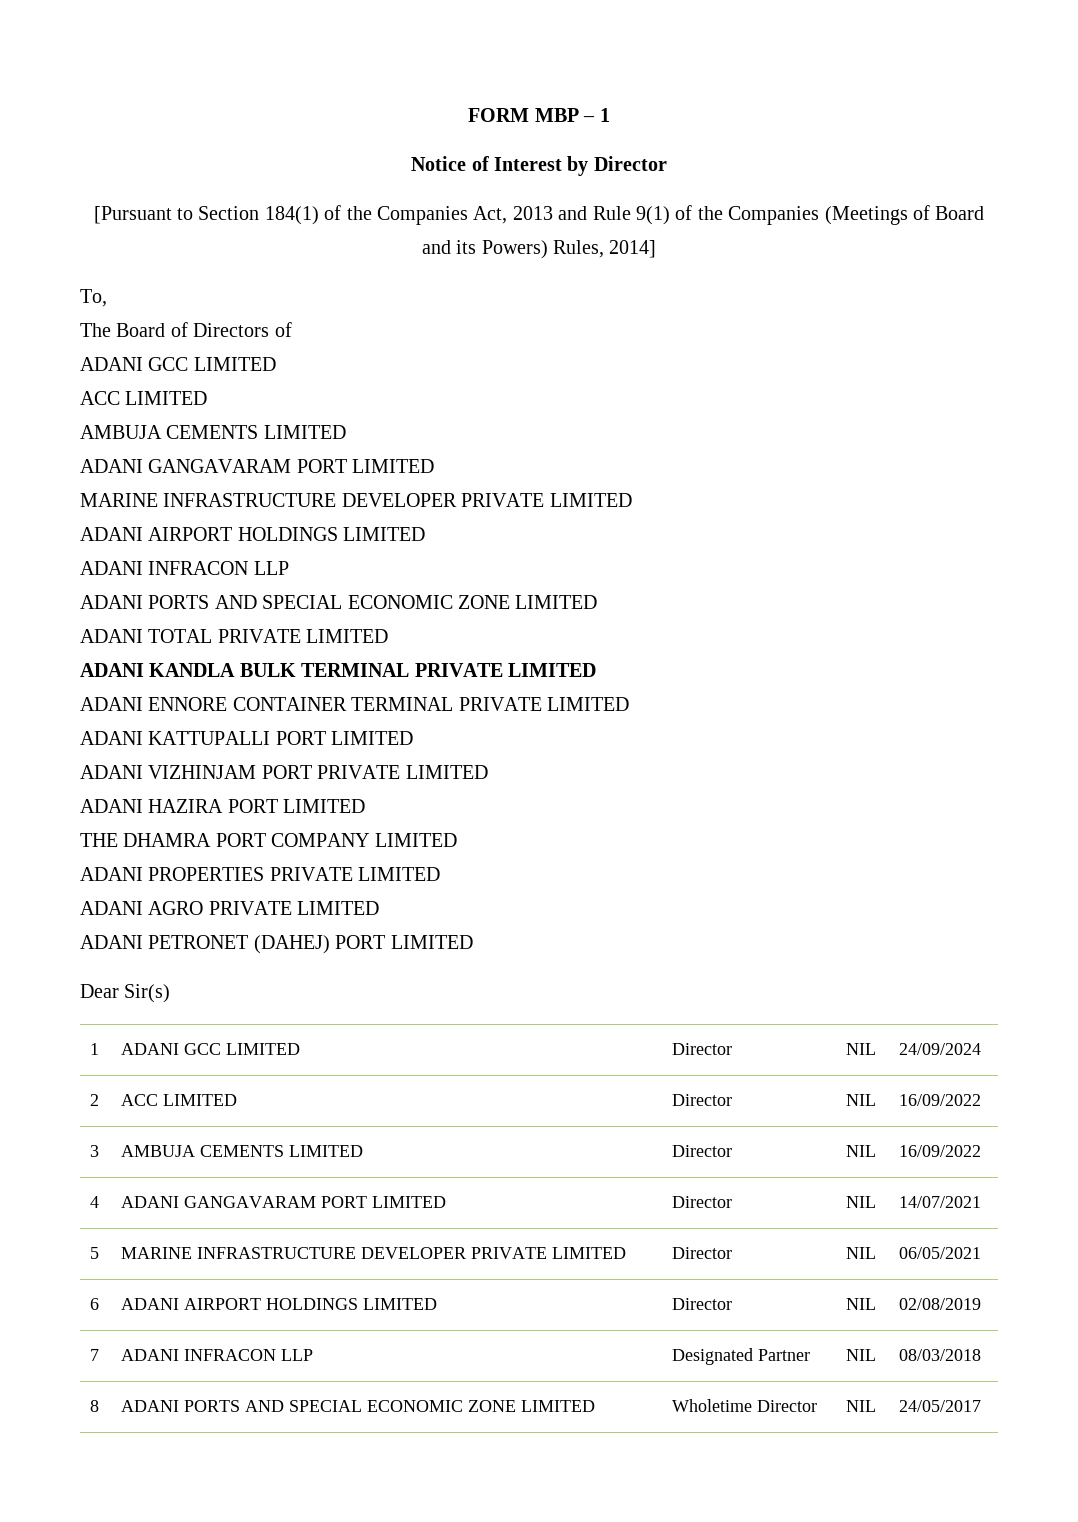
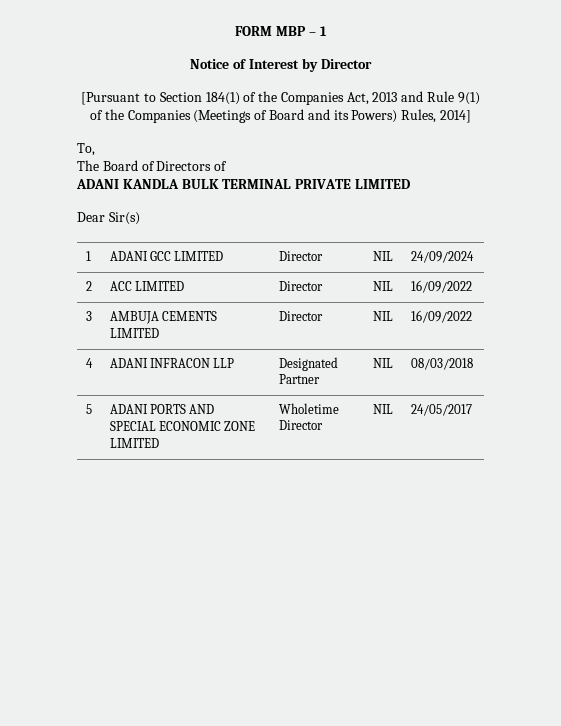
[80,357,276,371] [80,391,208,405] [80,425,346,439] [80,459,435,473] [80,493,632,507] [80,527,426,541] [80,561,289,575] [80,595,598,609] [80,629,389,643] // ADANI GCC LIMITED // ACC LIMITED // AMBUJA CEMENTS LIMITED // ADANI GANGAVARAM PORT LIMITED // MARINE INFRASTRUCTURE DEVELOPER PRIVATE LIMITED // ADANI AIRPORT HOLDINGS LIMITED // ADANI INFRACON LLP // ADANI PORTS AND SPECIAL ECONOMIC ZONE LIMITED // ADANI TOTAL PRIVATE LIMITED -> (228, 166) none
[80,697,629,711] [80,731,414,745] [80,765,488,779] [80,799,366,813] [80,833,457,847] [80,867,441,881] [80,901,380,915] [80,935,473,954] // ADANI ENNORE CONTAINER TERMINAL PRIVATE LIMITED // ADANI KATTUPALLI PORT LIMITED // ADANI VIZHINJAM PORT PRIVATE LIMITED // ADANI HAZIRA PORT LIMITED // THE DHAMRA PORT COMPANY LIMITED // ADANI PROPERTIES PRIVATE LIMITED // ADANI AGRO PRIVATE LIMITED // ADANI PETRONET (DAHEJ) PORT LIMITED -> (410, 184) none
[121,1196,447,1208] [672,1196,733,1208] [846,1196,877,1208] [899,1196,982,1208] [90,1247,100,1259] [121,1247,627,1259] [672,1247,733,1259] [846,1247,877,1259] [899,1247,982,1259] [90,1298,100,1310] [121,1298,438,1310] [672,1298,733,1310] [846,1298,877,1310] [899,1298,982,1310] [90,1349,100,1361] | ADANI GANGAVARAM PORT LIMITED | Director | NIL | 14/07/2021 // 5 | MARINE INFRASTRUCTURE DEVELOPER PRIVATE LIMITED | Director | NIL | 06/05/2021 // 6 | ADANI AIRPORT HOLDINGS LIMITED | Director | NIL | 02/08/2019 // 7 -> (93, 363) none
[90,1400,100,1412] 8 -> [85,404,92,414] 5

